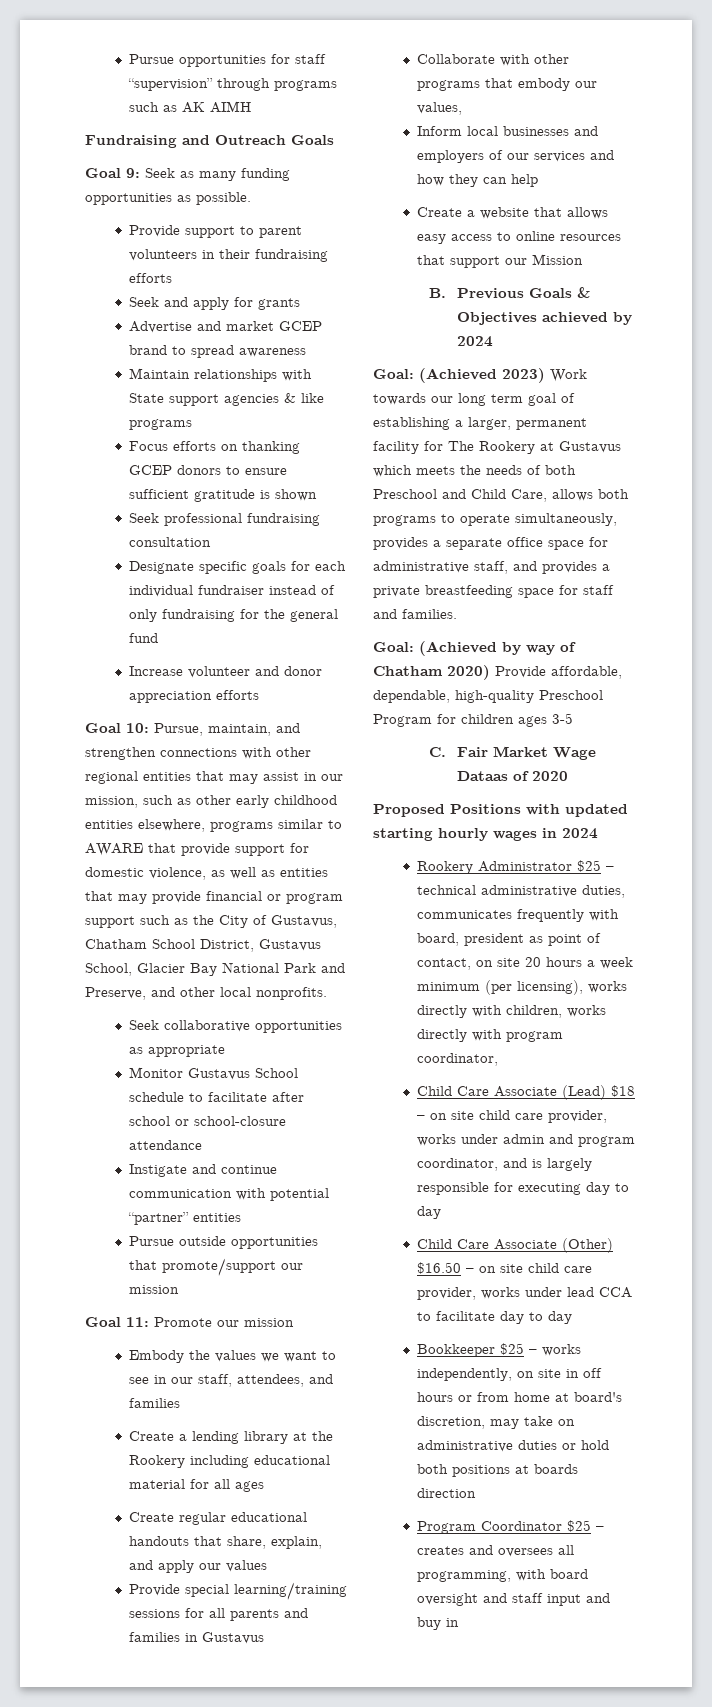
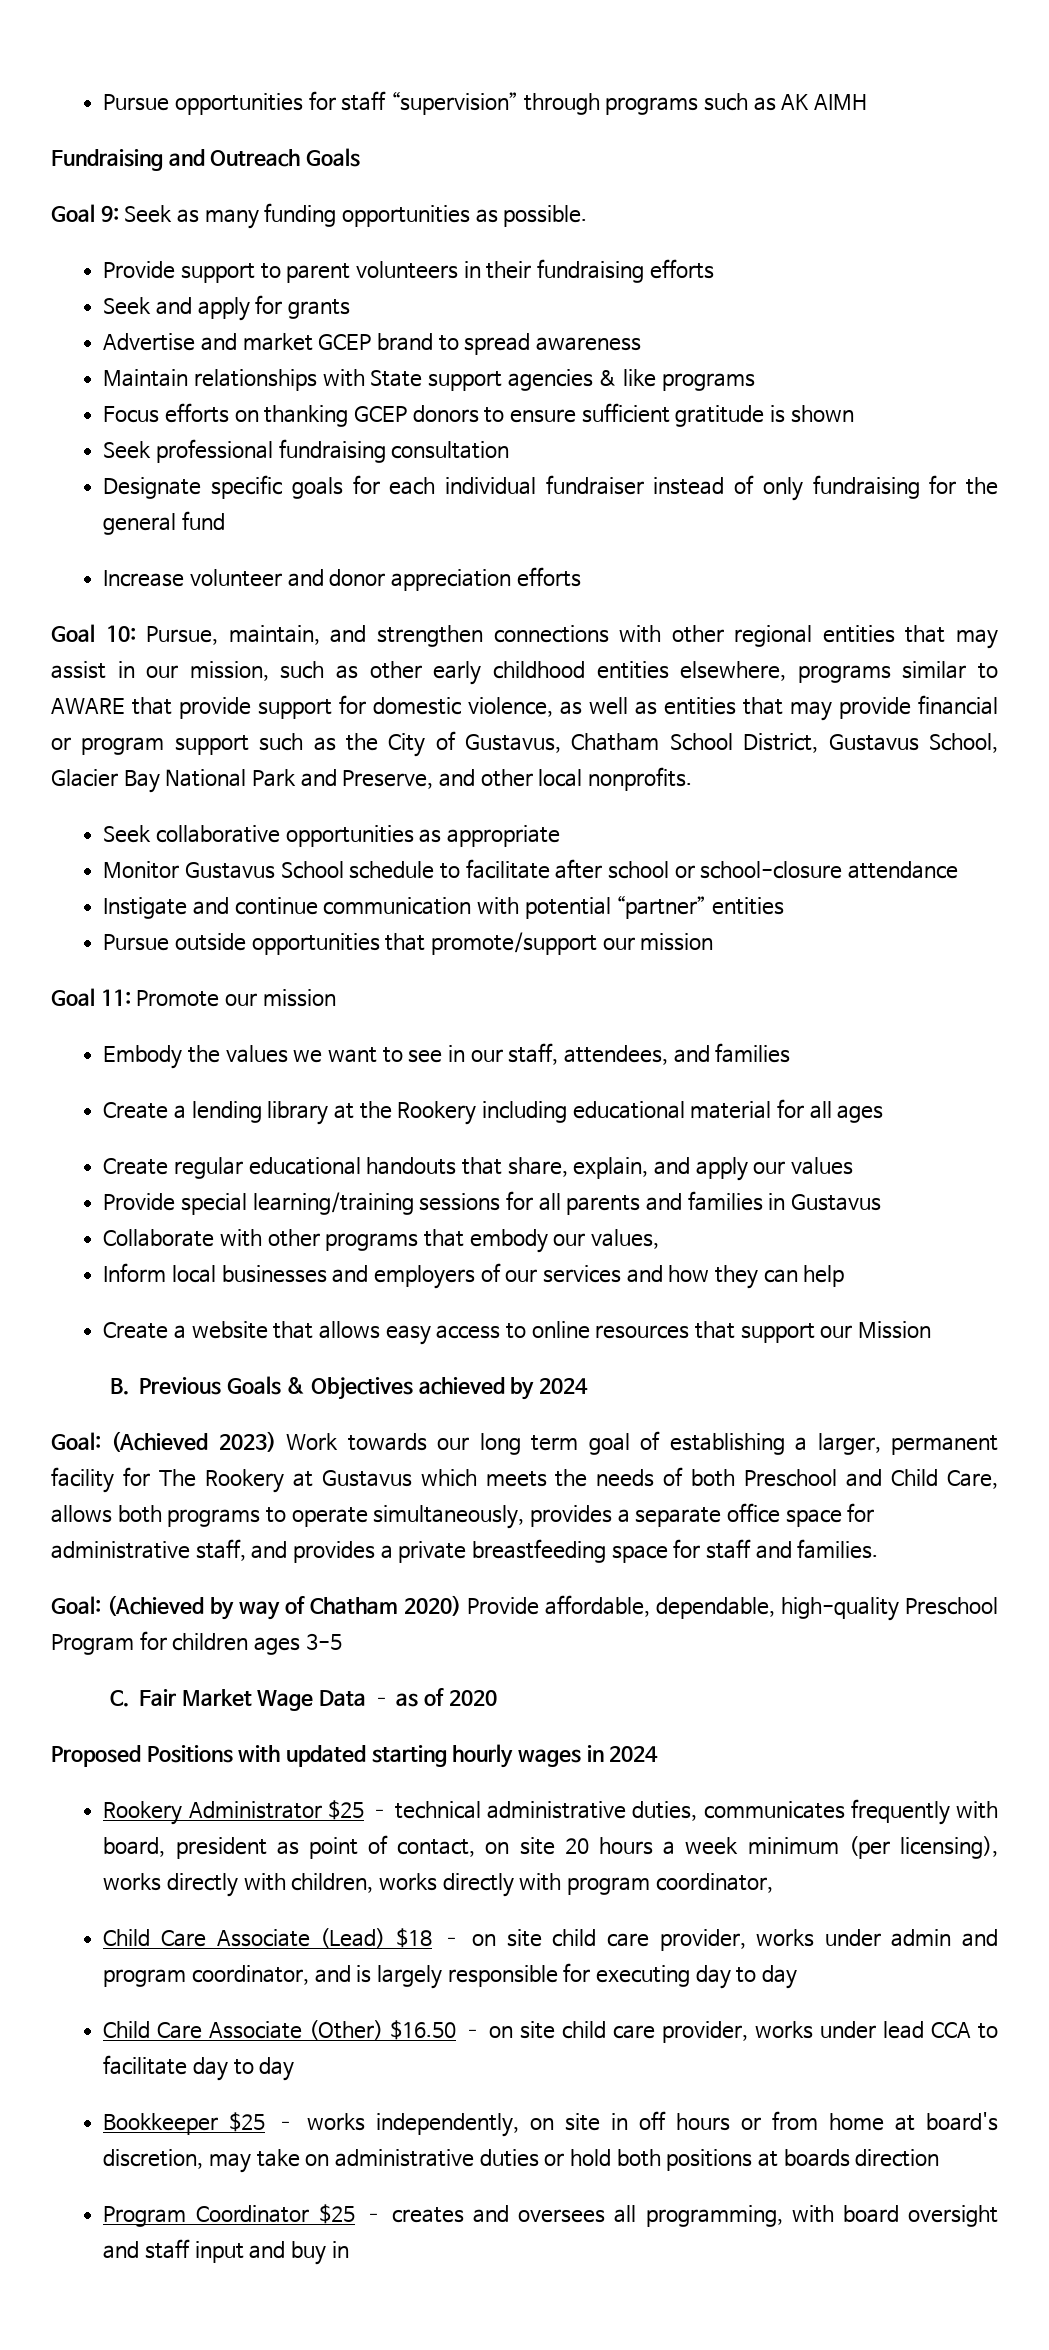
[456,771,508,781] Dataas -> [319,1690,419,1707] Data – as

